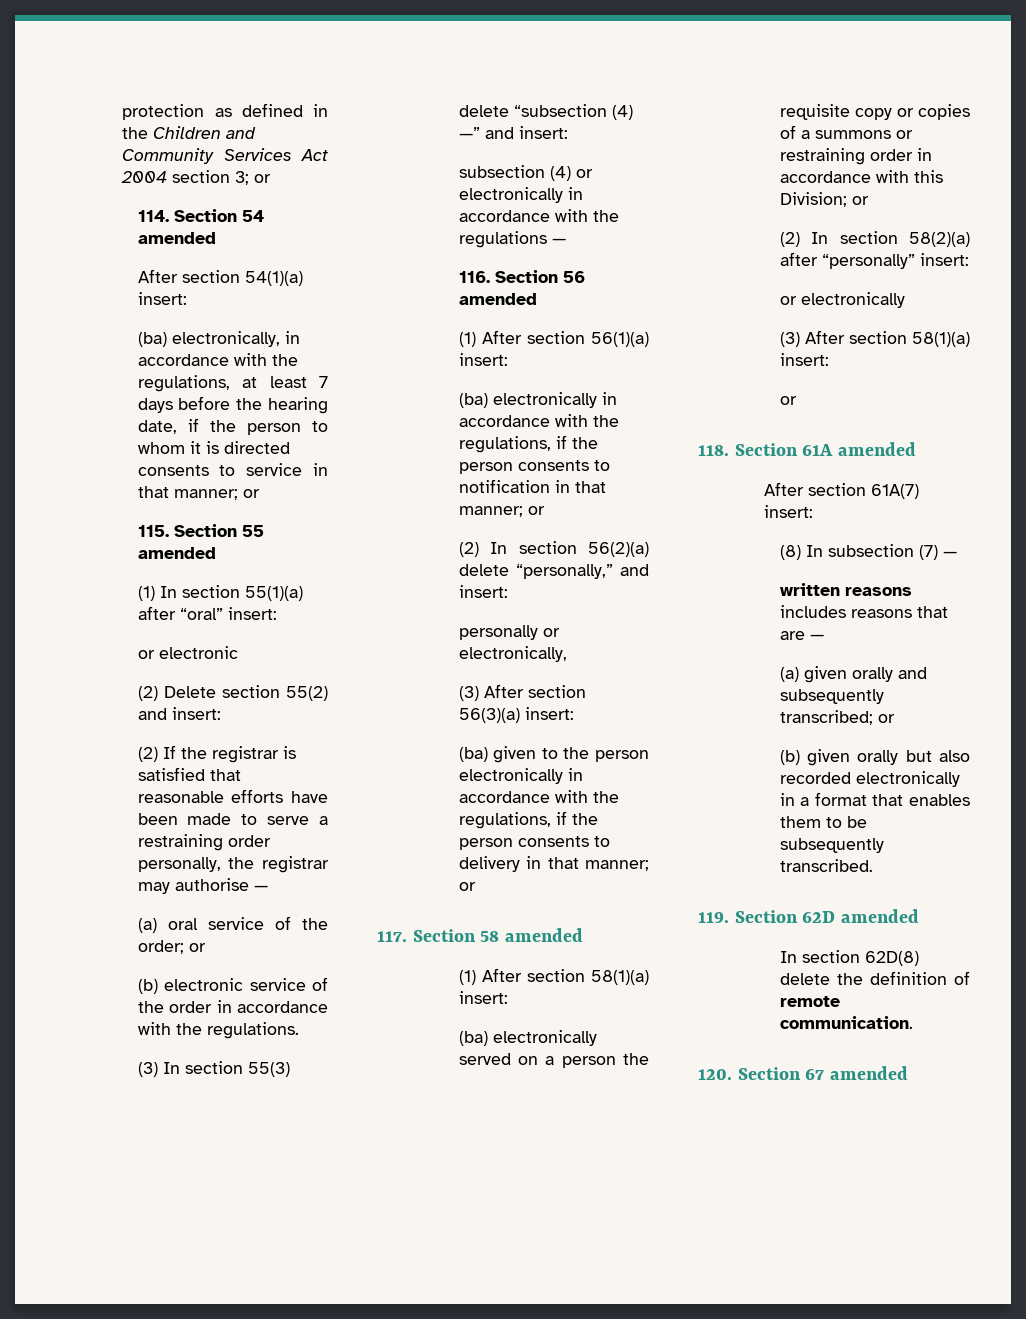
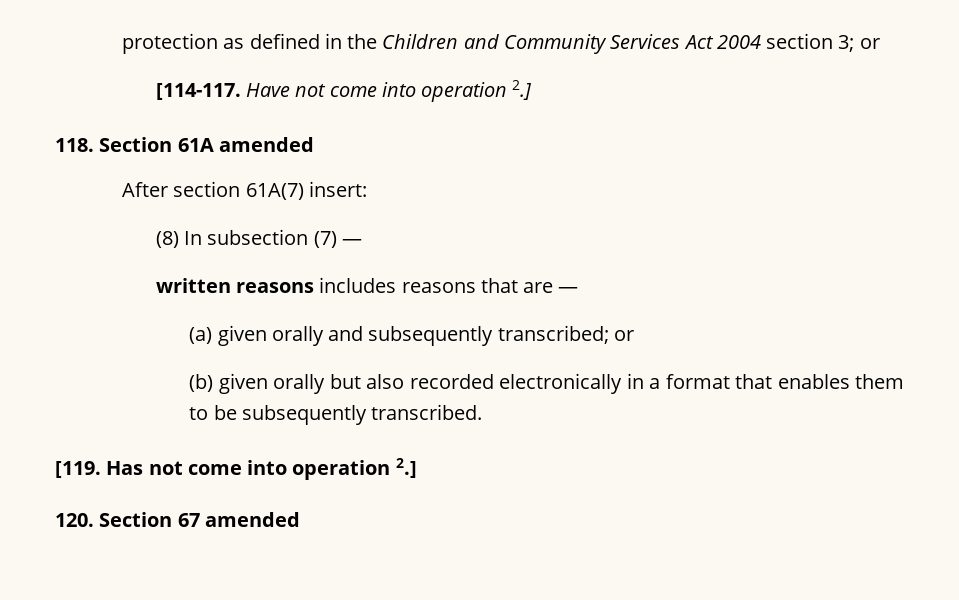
[137,209,264,222] [137,232,216,244] [137,269,303,286] [137,292,187,305] [137,331,300,347] [137,353,298,366] [137,375,328,392] [137,396,328,414] [137,418,328,435] [137,441,290,454] [137,463,328,476] [137,486,260,500] [137,524,264,537] [137,547,216,559] [137,585,303,601] [137,606,277,620] [137,646,238,659] [137,685,328,701] [137,707,221,720] [137,745,296,763] [137,767,241,781] [137,789,328,803] [137,813,328,825] [137,834,271,851] [137,856,329,873] [137,878,268,894] [137,916,328,933] [137,940,206,954] [137,977,328,994] [137,1000,328,1013] [137,1022,299,1039] [137,1061,290,1077] [458,104,633,120] [458,126,568,139] [458,165,593,181] [458,187,583,203] [458,209,619,222] [458,231,566,248] [458,270,585,283] [458,293,537,305] [458,330,649,347] [458,353,508,366] [458,392,617,408] [458,414,619,427] [458,435,598,453] [458,460,610,474] [458,479,606,493] [458,506,545,517] [458,541,649,557] [458,564,649,579] [458,585,508,598] [458,625,560,640] [458,646,567,662] [458,684,586,701] [458,707,574,723] [458,746,649,763] [458,768,583,784] [458,790,619,803] [458,811,598,829] [458,836,610,850] [458,856,649,872] [458,882,476,891] [377,928,584,942] [458,968,649,985] [458,991,508,1004] [458,1030,597,1046] [458,1053,649,1068] [779,104,970,120] [779,125,913,139] [779,148,932,165] [779,170,943,183] [779,192,869,207] [779,231,970,247] [779,252,969,269] [779,292,905,308] [779,330,970,347] [779,353,829,366] [779,396,797,405] 114. Section 54 amended // After section 54(1)(a) insert: // (ba) electronically, in accordance with the regulations, at least 7 days before the hearing date, if the person to whom it is directed consents to service in that manner; or // 115. Section 55 amended // (1) In section 55(1)(a) after “oral” insert: // or electronic // (2) Delete section 55(2) and insert: // (2) If the registrar is satisfied that reasonable efforts have been made to serve a restraining order personally, the registrar may authorise — // (a) oral service of the order; or // (b) electronic service of the order in accordance with the regulations. // (3) In section 55(3) delete “subsection (4) —” and insert: // subsection (4) or electronically in accordance with the regulations — // 116. Section 56 amended // (1) After section 56(1)(a) insert: // (ba) electronically in accordance with the regulations, if the person consents to notification in that manner; or // (2) In section 56(2)(a) delete “personally,” and insert: // personally or electronically, // (3) After section 56(3)(a) insert: // (ba) given to the person electronically in accordance with the regulations, if the person consents to delivery in that manner; or // 117. Section 58 amended // (1) After section 58(1)(a) insert: // (ba) electronically served on a person the requisite copy or copies of a summons or restraining order in accordance with this Division; or // (2) In section 58(2)(a) after “personally” insert: // or electronically // (3) After section 58(1)(a) insert: // or -> [155,80,533,102] [114-117. Have not come into operation 2.]
[698,909,920,923] [779,950,919,966] [779,971,970,985] [779,996,840,1007] [779,1016,913,1029] 119. Section 62D amended // In section 62D(8) delete the definition of remote communication. -> [55,458,417,480] [119. Has not come into operation 2.]

